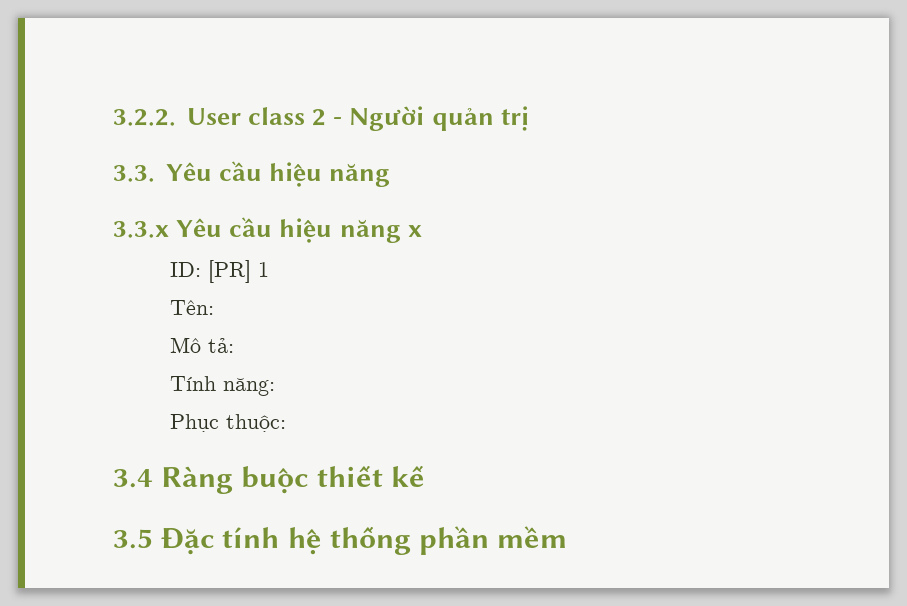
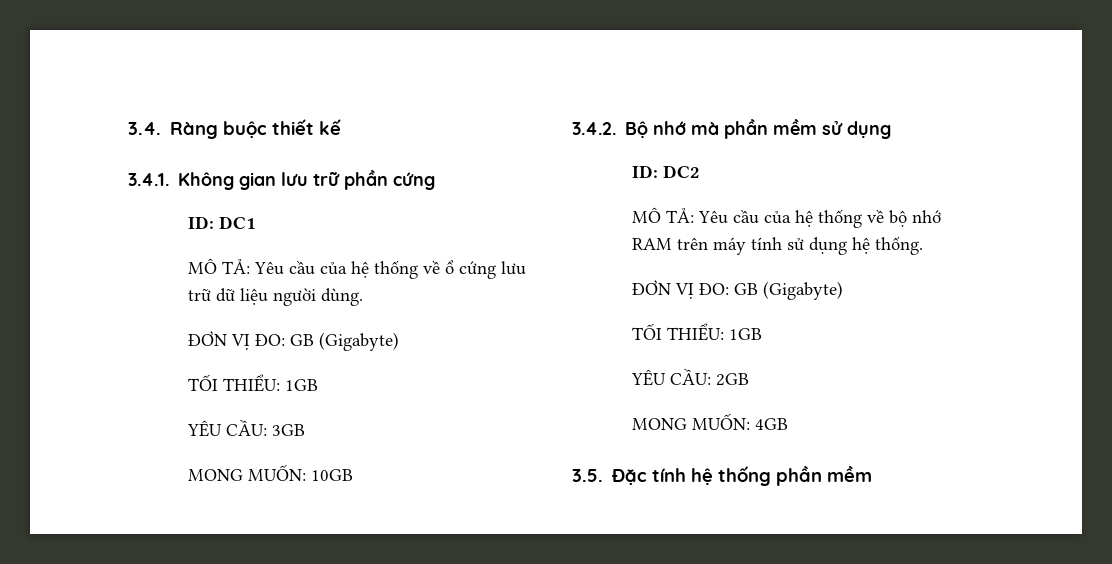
[113,106,529,131] [113,161,391,187] [113,217,422,243] [169,260,269,283] [169,300,214,315] [169,337,234,353] [169,376,275,396] [169,414,286,432] [113,466,425,494] [113,529,153,549] 3.2.2. User class 2 - Người quản trị // 3.3. Yêu cầu hiệu năng // 3.3.x Yêu cầu hiệu năng x // ID: [PR] 1 // Tên: // Mô tả: // Tính năng: // Phục thuộc: // 3.4 Ràng buộc thiết kế // 3.5 -> [128,119,342,139] [128,170,436,190] [188,216,257,229] [188,258,527,279] [188,288,364,306] [188,331,400,351] [188,374,319,392] [187,419,306,437] [188,464,354,481] [572,119,892,139] [632,165,701,178] [632,207,942,228] [632,236,924,255] [632,280,844,300] [632,323,763,341] [631,368,750,386] [632,413,789,430] [572,469,603,482] 3.4. Ràng buộc thiết kế // 3.4.1. Không gian lưu trữ phần cứng // ID: DC1 // MÔ TẢ: Yêu cầu của hệ thống về ổ cứng lưu trữ dữ liệu người dùng. // ĐƠN VỊ ĐO: GB (Gigabyte) // TỐI THIỂU: 1GB // YÊU CẦU: 3GB // MONG MUỐN: 10GB // 3.4.2. Bộ nhớ mà phần mềm sử dụng // ID: DC2 // MÔ TẢ: Yêu cầu của hệ thống về bộ nhớ RAM trên máy tính sử dụng hệ thống. // ĐƠN VỊ ĐO: GB (Gigabyte) // TỐI THIỂU: 1GB // YÊU CẦU: 2GB // MONG MUỐN: 4GB // 3.5.

